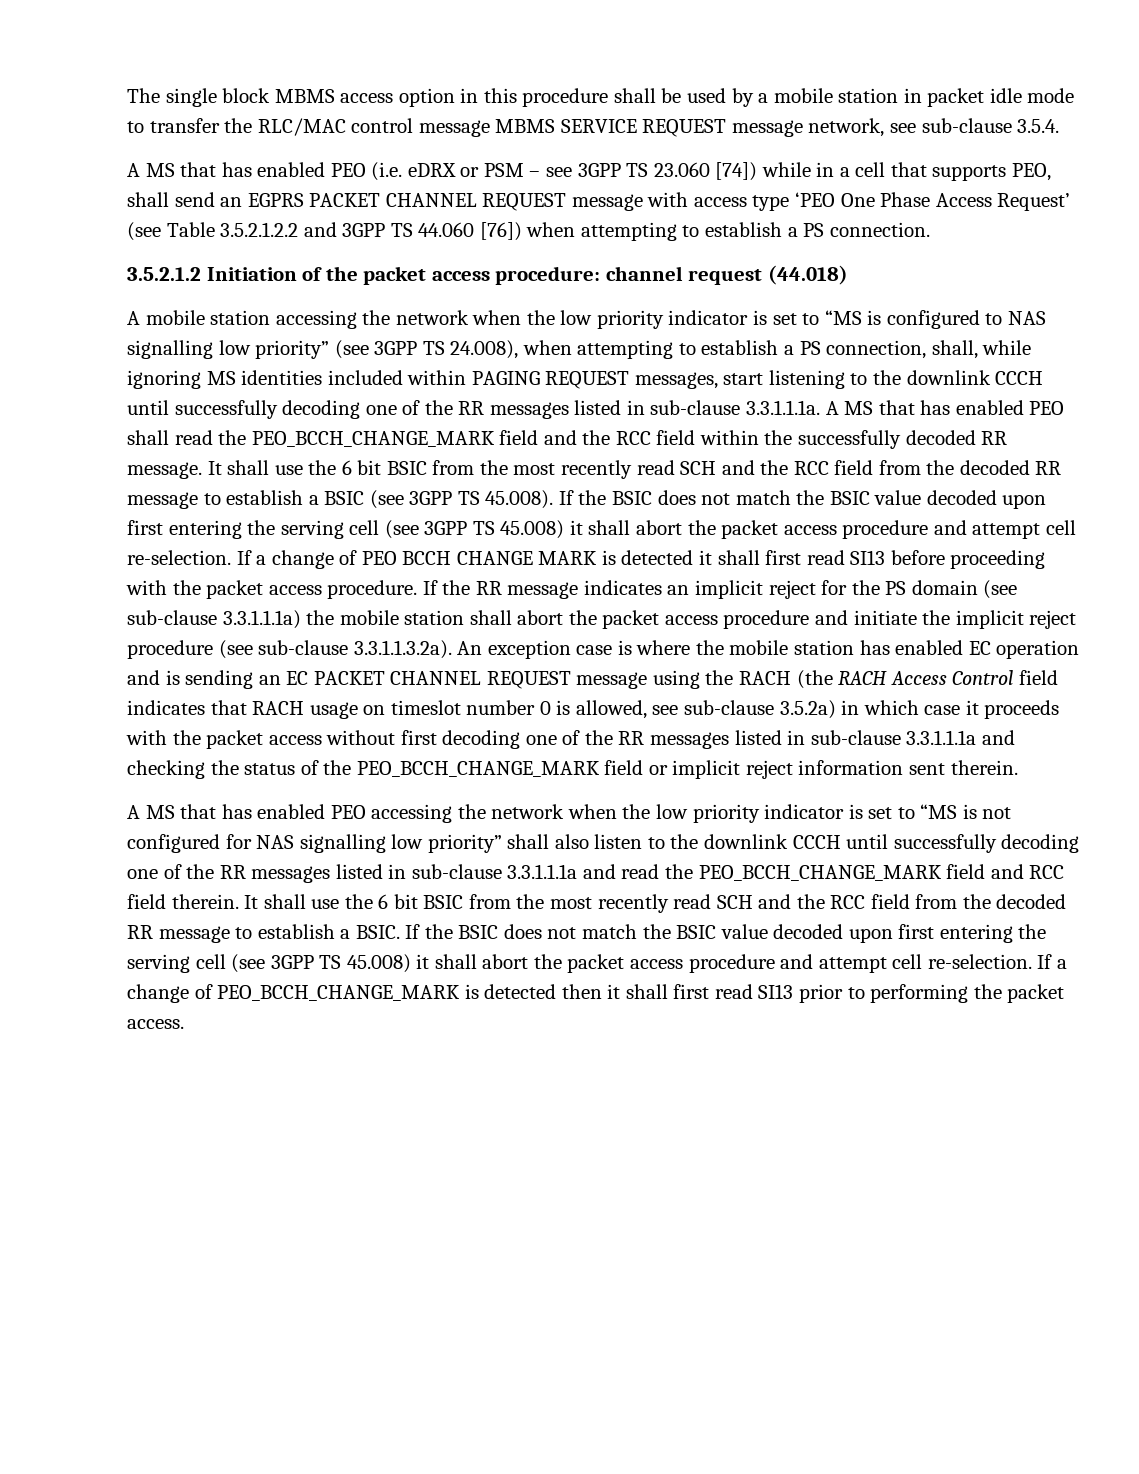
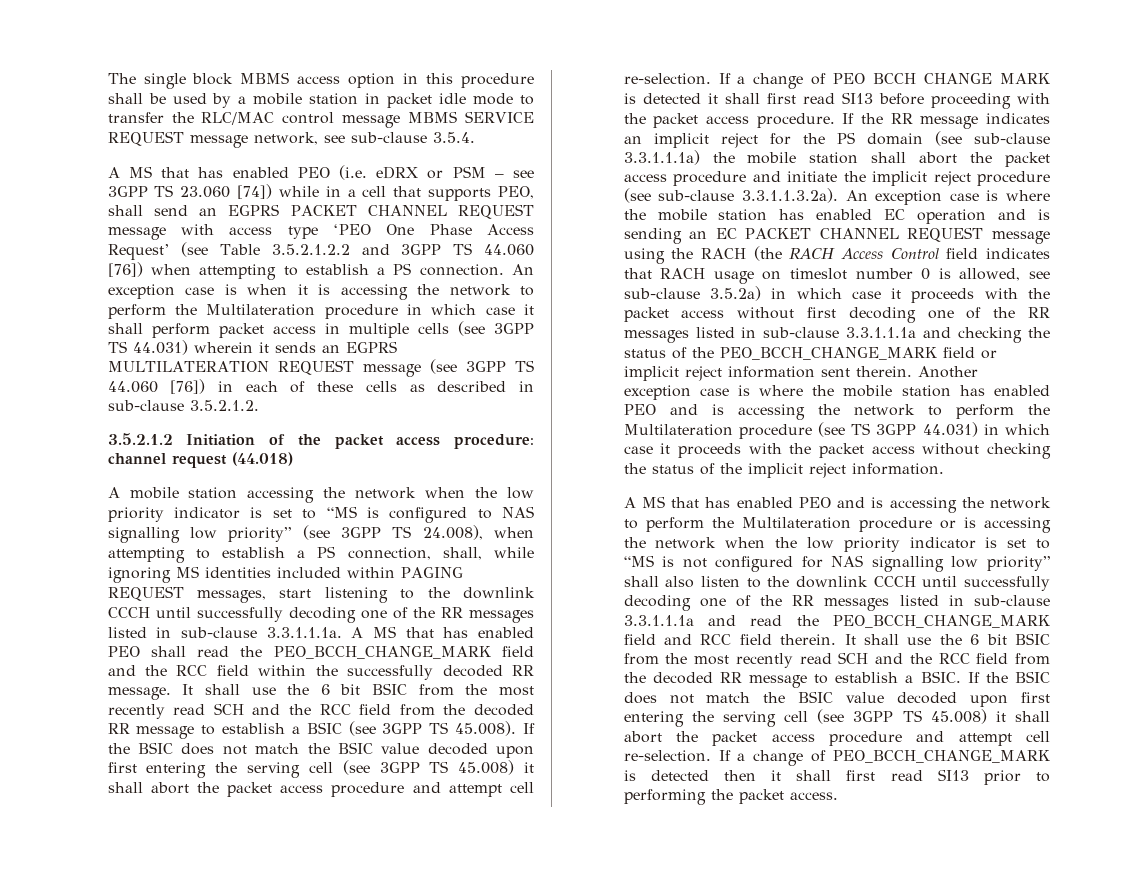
(930, 229) none -> [511,264,534,275] [107,284,534,300] [107,304,534,319] [107,321,534,338] [107,340,397,355] [107,359,534,377] [107,379,534,394] [107,400,259,411] An exception case is when it is accessing the network to perform the Multilateration procedure in which case it shall perform packet access in multiple cells (see 3GPP TS 44.031) wherein it sends an EGPRS MULTILATERATION REQUEST message (see 3GPP TS 44.060 [76]) in each of these cells as described in sub-clause 3.5.2.1.2.
[127,804,366,819] // A MS that has enabled PEO -> [917,366,978,378] [623,385,1050,400] [623,404,1050,420] [623,422,1050,439] [623,443,1051,459] [623,463,944,478] [623,496,1051,513] [623,517,976,532] Another exception case is where the mobile station has enabled PEO and is accessing the network to perform the Multilateration procedure (see TS 3GPP 44.031) in which case it proceeds with the packet access without checking the status of the implicit reject information. // A MS that has enabled PEO and is accessing the network to perform the Multilateration procedure or is

